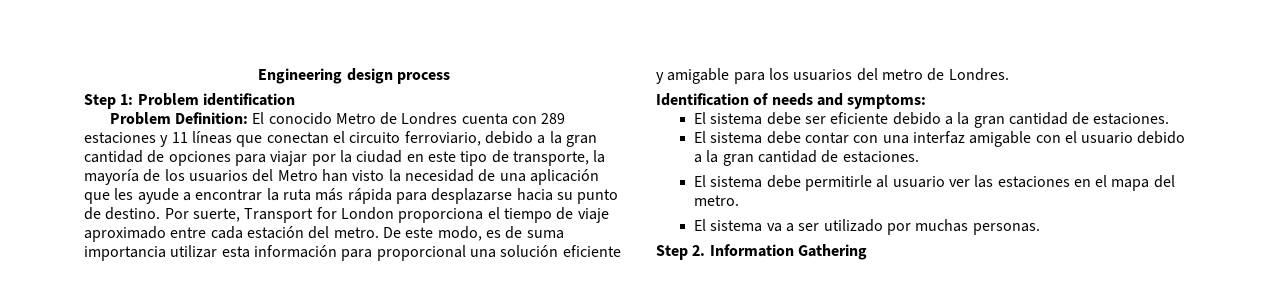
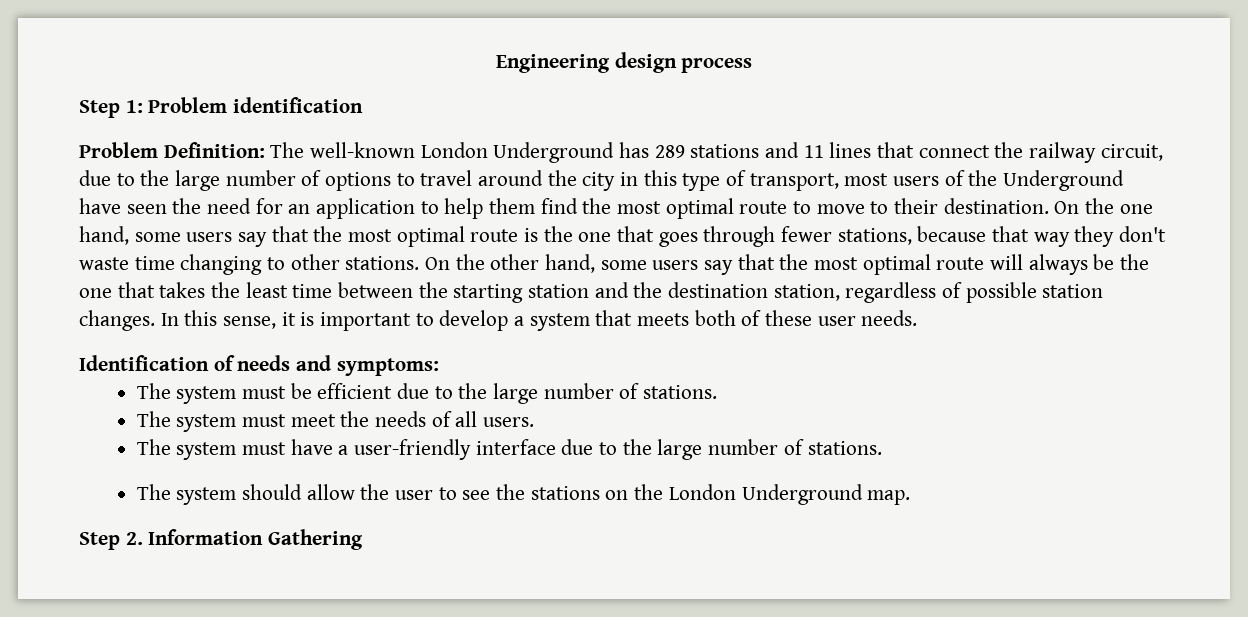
[252,112,566,125] [84,131,597,147] [84,150,606,166] [84,169,599,185] [84,188,619,204] [84,207,609,223] [84,226,564,242] [84,245,621,261] [656,68,1009,84] El conocido Metro de Londres cuenta con 289 estaciones y 11 líneas que conectan el circuito ferroviario, debido a la gran cantidad de opciones para viajar por la ciudad en este tipo de transporte, la mayoría de los usuarios del Metro han visto la necesidad de una aplicación que les ayude a encontrar la ruta más rápida para desplazarse hacia su punto de destino. Por suerte, Transport for London proporciona el tiempo de viaje aproximado entre cada estación del metro. De este modo, es de suma importancia utilizar esta información para proporcional una solución eficiente y amigable para los usuarios del metro de Londres. -> [270,142,1163,163] [79,170,1125,191] [79,198,1153,219] [79,226,1167,247] [79,254,1150,275] [79,282,1104,303] [79,310,918,331] The well-known London Underground has 289 stations and 11 lines that connect the railway circuit, due to the large number of options to travel around the city in this type of transport, most users of the Underground have seen the need for an application to help them find the most optimal route to move to their destination. On the one hand, some users say that the most optimal route is the one that goes through fewer stations, because that way they don't waste time changing to other stations. On the other hand, some users say that the most optimal route will always be the one that takes the least time between the starting station and the destination station, regardless of possible station changes. In this sense, it is important to develop a system that meets both of these user needs.
[693,112,1170,128] [693,131,1186,147] [693,150,919,166] [693,175,1175,191] [693,195,739,206] [693,219,1040,235] El sistema debe ser eficiente debido a la gran cantidad de estaciones. // El sistema debe contar con una interfaz amigable con el usuario debido a la gran cantidad de estaciones. // El sistema debe permitirle al usuario ver las estaciones en el mapa del metro. // El sistema va a ser utilizado por muchas personas. -> [136,383,718,404] [136,411,535,432] [136,439,882,460] [136,484,911,505] The system must be efficient due to the large number of stations. // The system must meet the needs of all users. // The system must have a user-friendly interface due to the large number of stations. // The system should allow the user to see the stations on the London Underground map.

